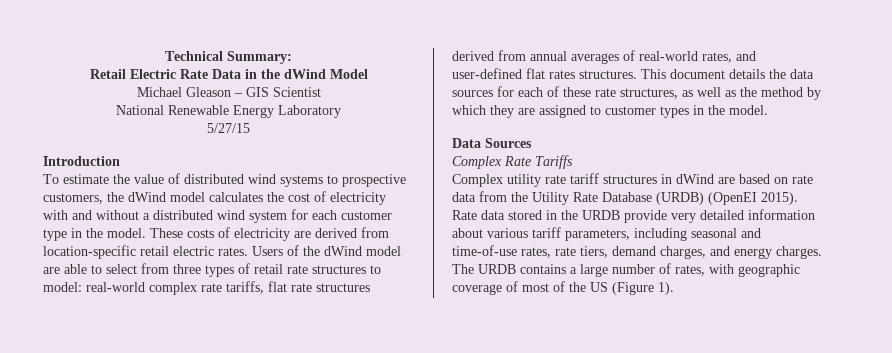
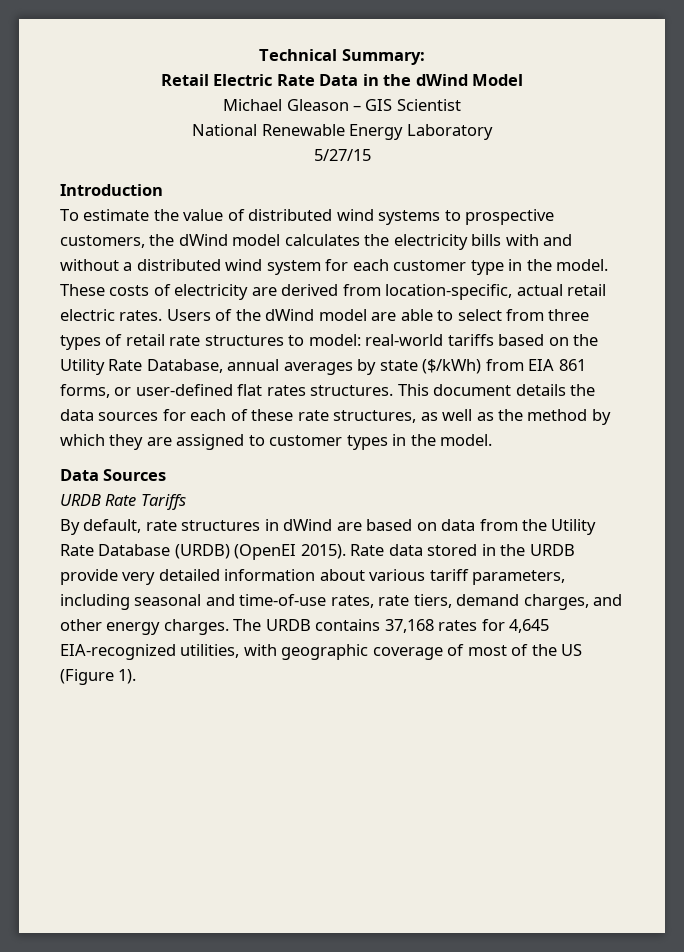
[288,191,386,205] cost of electricity -> [393,234,502,250] electricity bills
[43,245,136,259] location-specific -> [385,284,563,300] location-specific, actual
[149,281,370,295] [452,50,756,64] complex rate tariffs, flat rate structures derived from annual averages of real-world rates, and -> [447,334,599,346] [60,359,586,375] [60,384,132,398] tariffs based on the Utility Rate Database, annual averages by state ($/kWh) from EIA 861 forms, or
[452,156,502,169] Complex -> [60,494,101,506] URDB
[452,173,599,187] Complex utility rate tariff -> [60,519,177,535] By default, rate
[792,175,813,184] rate -> (437, 526) none
(730, 251) none -> [60,619,102,631] other
[570,263,705,277] a large number of rates, -> [384,619,550,633] [60,644,240,660] 37,168 rates for 4,645 EIA-recognized utilities,

